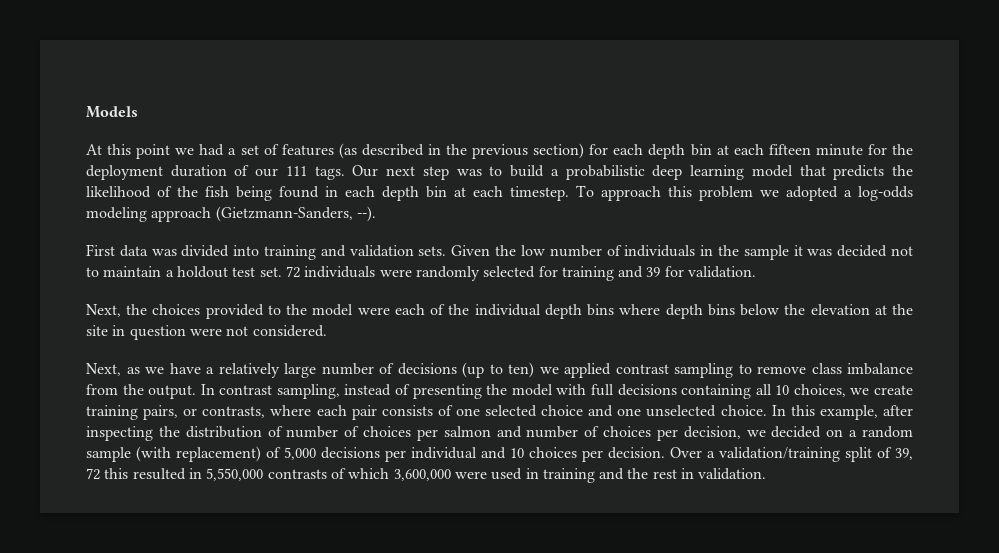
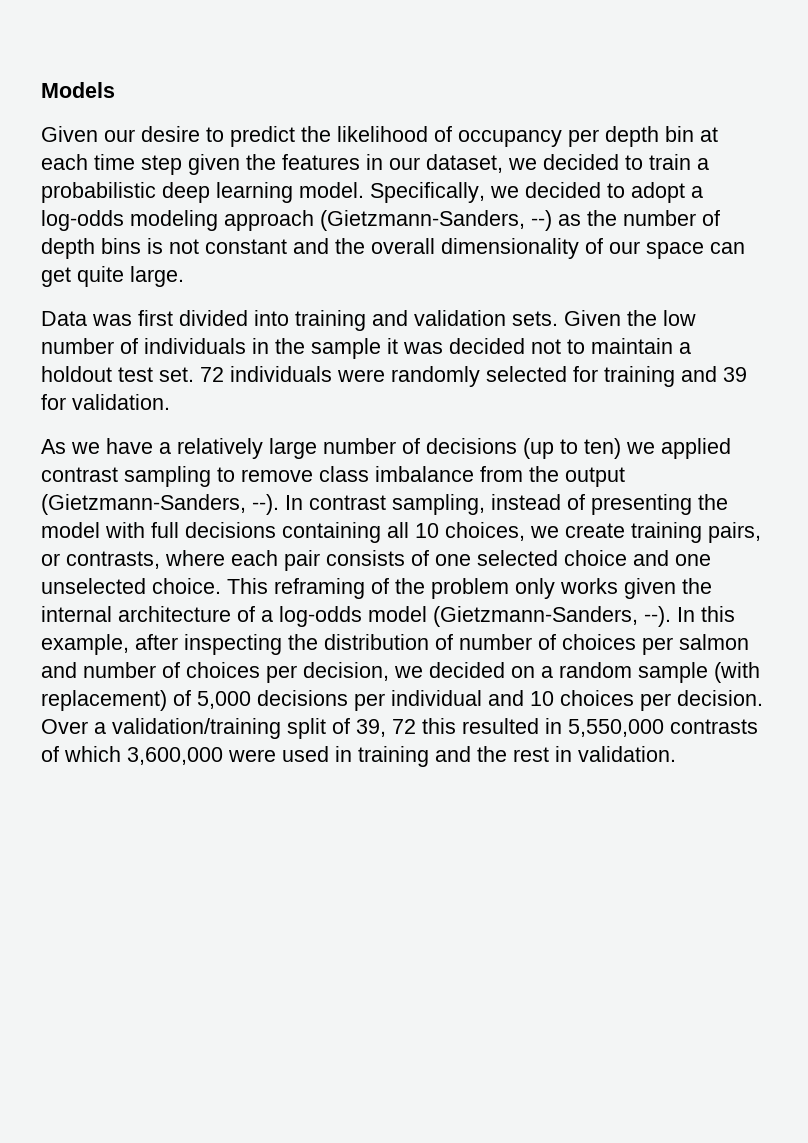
[86,143,914,159] [86,165,913,180] [86,185,838,201] At this point we had a set of features (as described in the previous section) for each depth bin at each fifteen minute for the deployment duration of our 111 tags. Our next step was to build a probabilistic deep learning model that predicts the likelihood of the fish being found in each depth bin at each timestep. To approach this problem we adopted -> [41,126,718,147] [41,154,709,175] [41,182,685,203] Given our desire to predict the likelihood of occupancy per depth bin at each time step given the features in our dataset, we decided to train a probabilistic deep learning model. Specifically, we decided to adopt
[356,206,376,222] [86,244,177,257] --). // First data was -> [531,210,720,231] [41,238,745,259] [41,266,184,287] [41,310,173,326] --) as the number of depth bins is not constant and the overall dimensionality of our space can get quite large. // Data was first
[86,304,913,319] [86,325,327,340] [86,363,140,376] Next, the choices provided to the model were each of the individual depth bins where depth bins below the elevation at the site in question were not considered. // Next, as -> [41,439,66,454] As
[148,385,197,399] output. -> [565,467,625,487] [41,494,279,515] output (Gietzmann-Sanders, --).
(767, 410) none -> [227,578,712,599] [41,606,671,627] This reframing of the problem only works given the internal architecture of a log-odds model (Gietzmann-Sanders, --).

